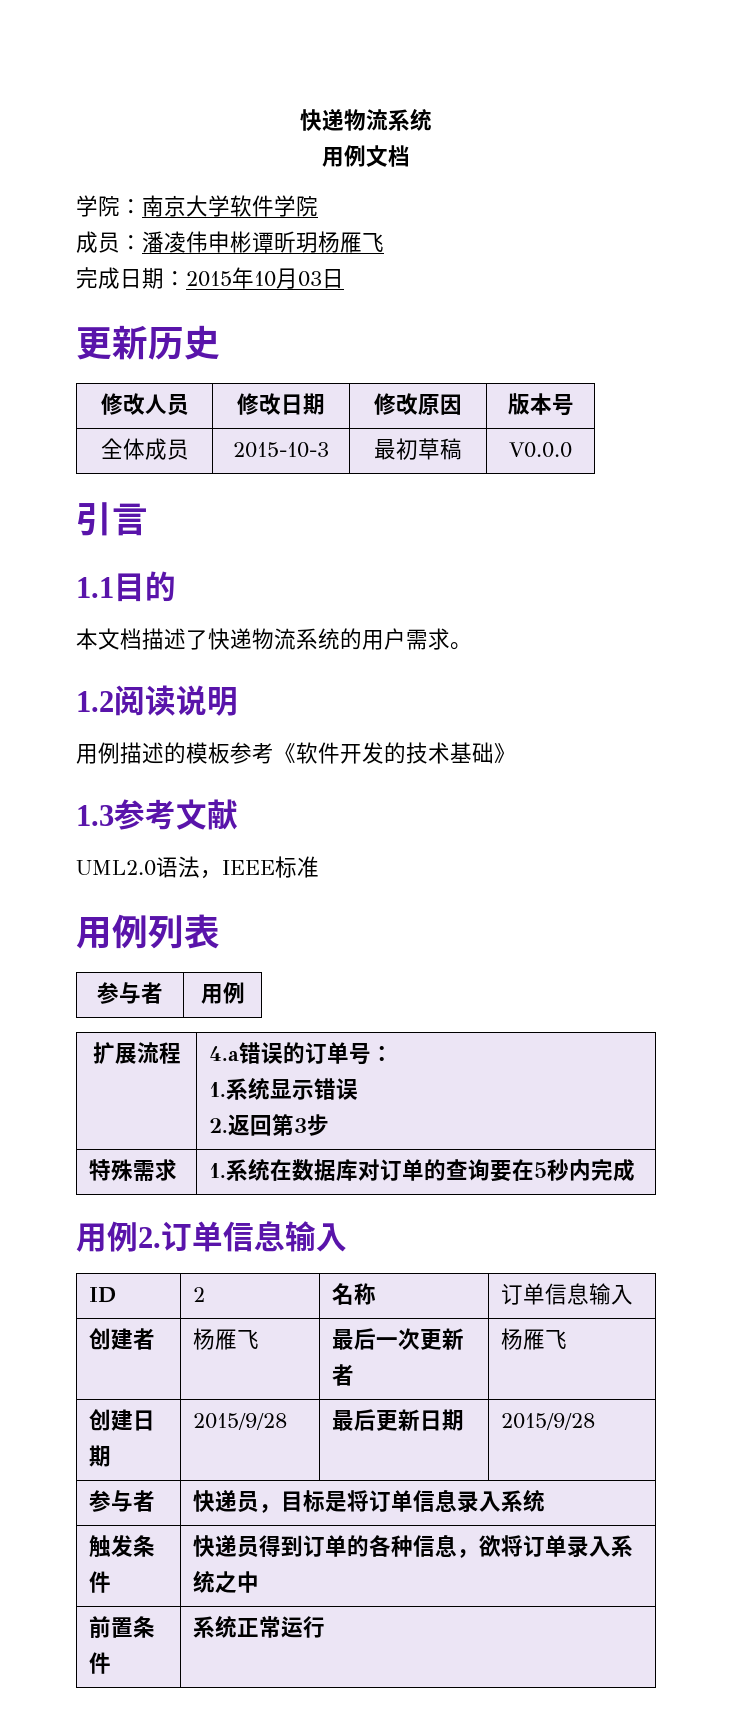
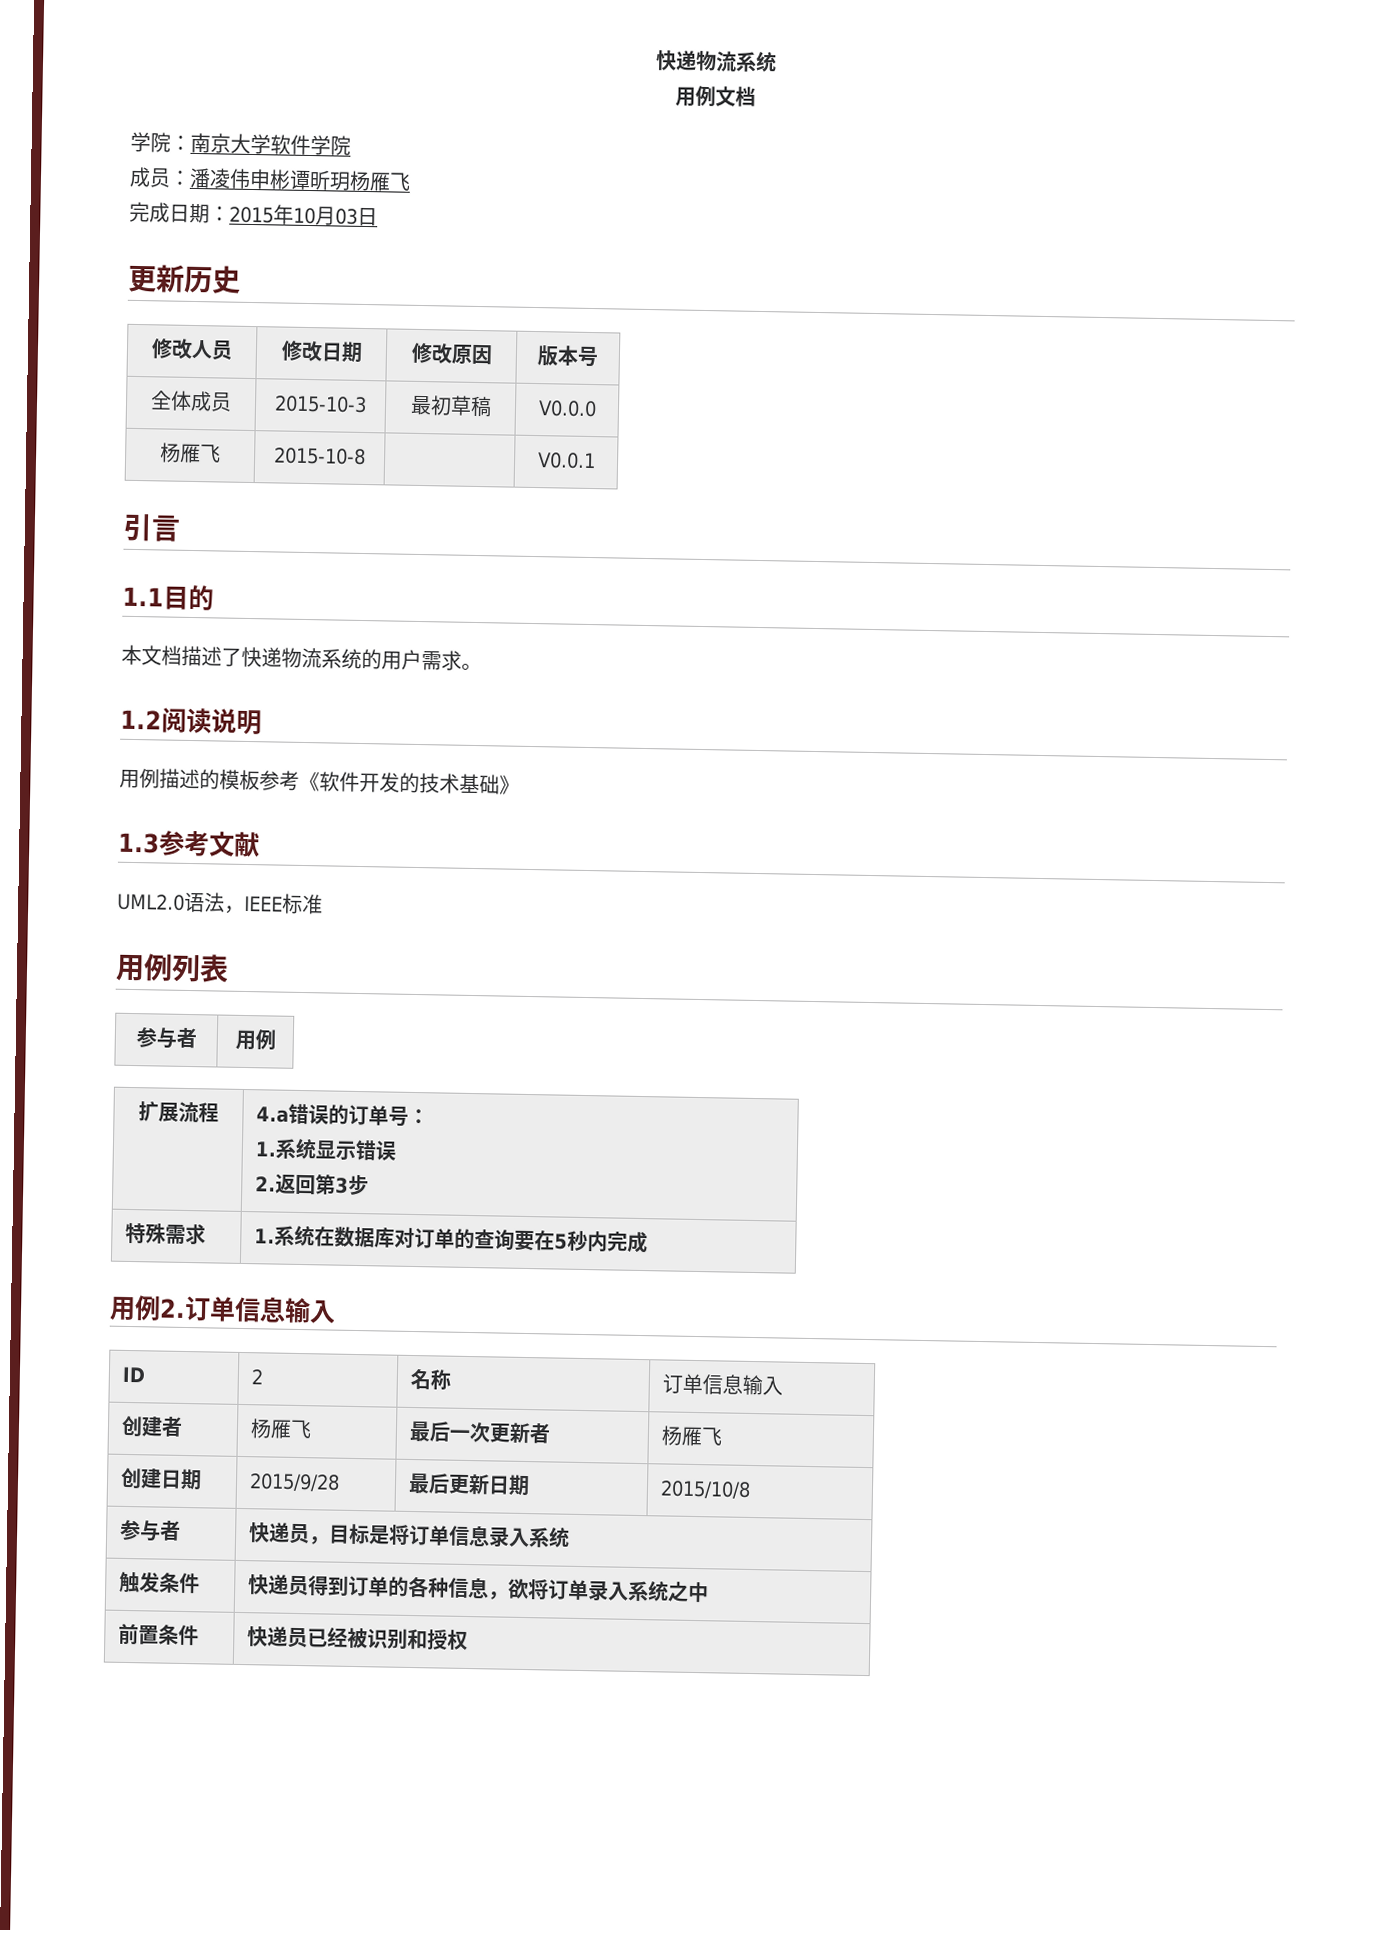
(572, 450) none -> [159,442,221,464] [273,447,366,466] [536,452,596,470] // 杨雁飞 | 2015-10-8 | | V0.0.1
[500,1413,595,1430] 2015/9/28 -> [659,1480,751,1499] 2015/10/8
[192,1615,325,1638] 系统正常运行 -> [246,1626,468,1651] 快递员已经被识别和授权

